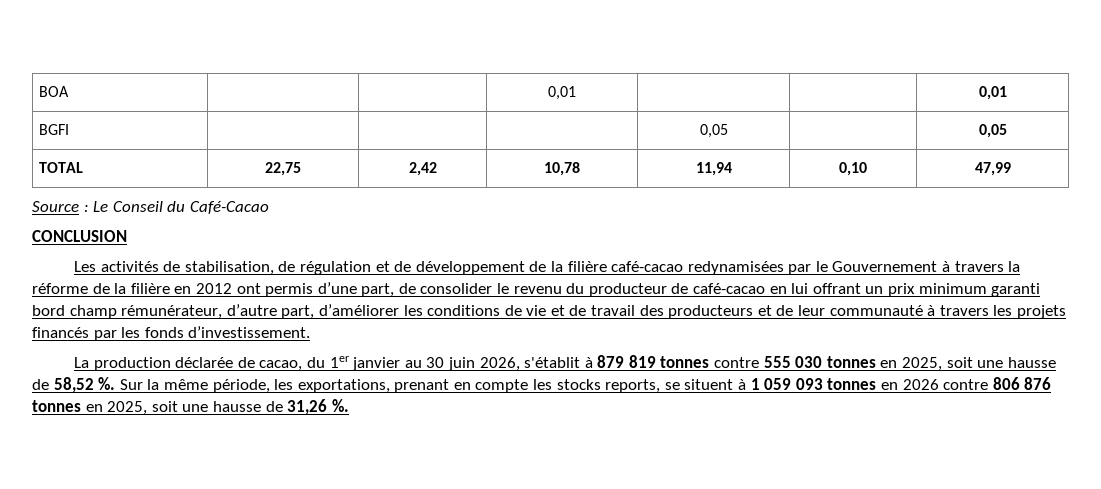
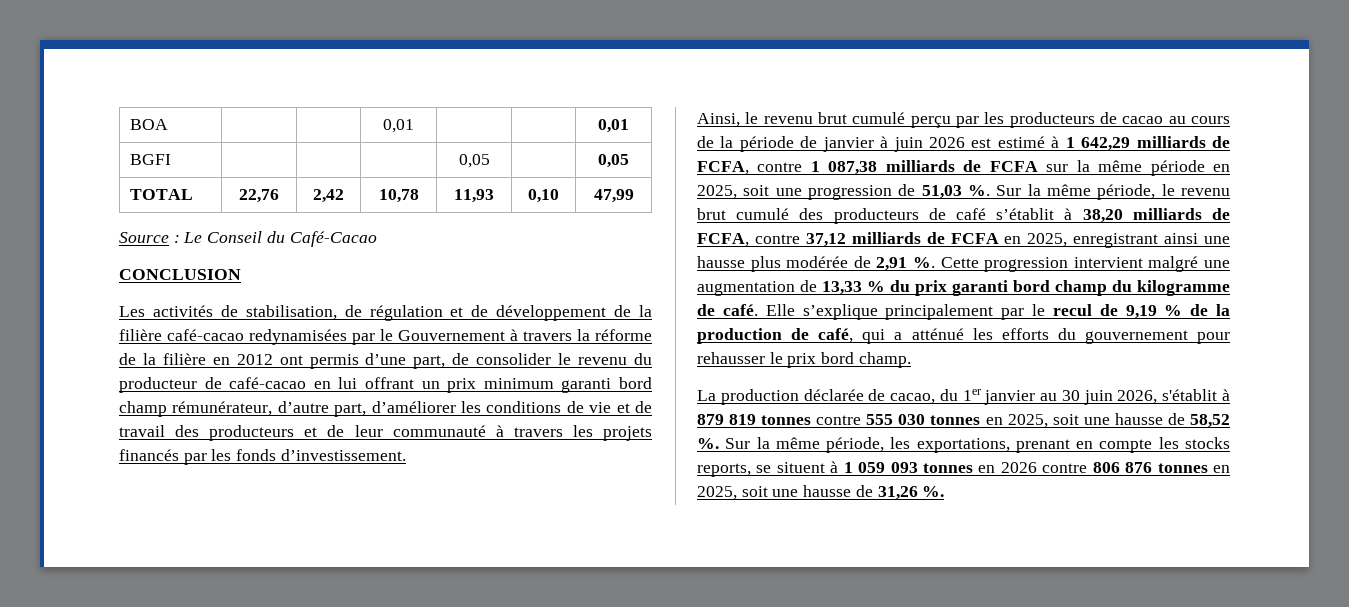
[265,162,301,176] 22,75 -> [239,189,279,203] 22,76
[695,162,732,176] 11,94 -> [454,189,494,203] 11,93
(311, 332) none -> [697,112,1230,128] [697,136,1230,152] [697,160,1230,176] [697,184,1230,200] [697,208,1230,224] [697,232,1230,248] [697,256,1230,272] [697,280,1230,296] [697,304,1230,320] [697,328,1230,344] [697,352,911,368] // Ainsi, le revenu brut cumulé perçu par les producteurs de cacao au cours de la période de janvier à juin 2026 est estimé à 1 642,29 milliards de FCFA, contre 1 087,38 milliards de FCFA sur la même période en 2025, soit une progression de 51,03 %. Sur la même période, le revenu brut cumulé des producteurs de café s’établit à 38,20 milliards de FCFA, contre 37,12 milliards de FCFA en 2025, enregistrant ainsi une hausse plus modérée de 2,91 %. Cette progression intervient malgré une augmentation de 13,33 % du prix garanti bord champ du kilogramme de café. Elle s’explique principalement par le recul de 9,19 % de la production de café, qui a atténué les efforts du gouvernement pour rehausser le prix bord champ.

